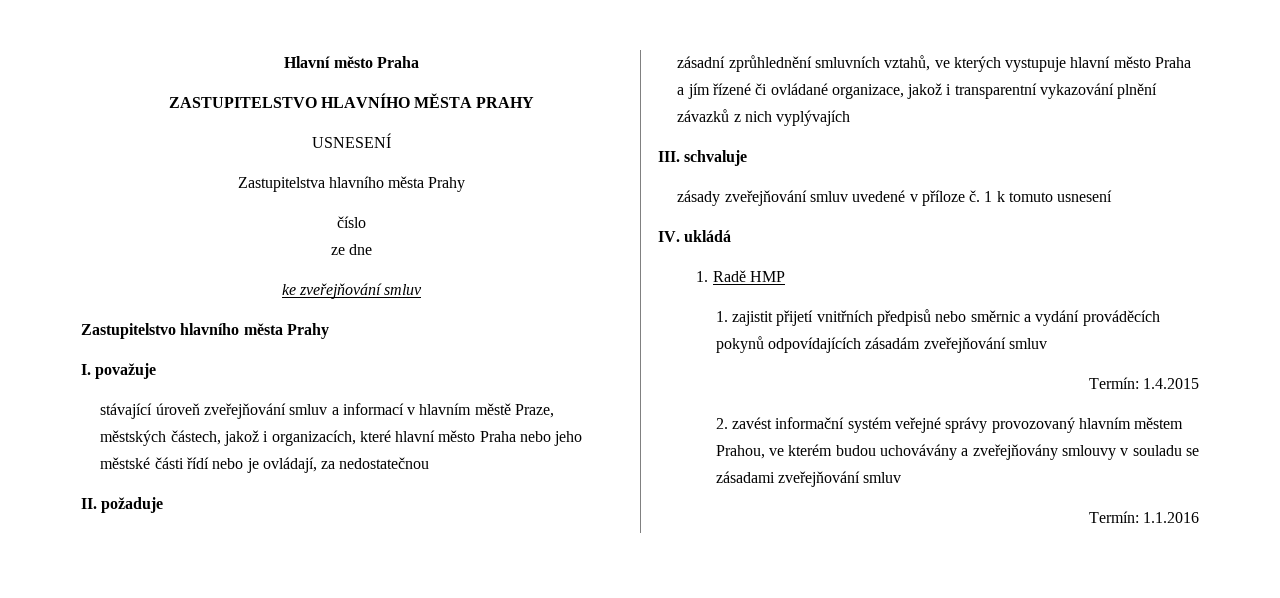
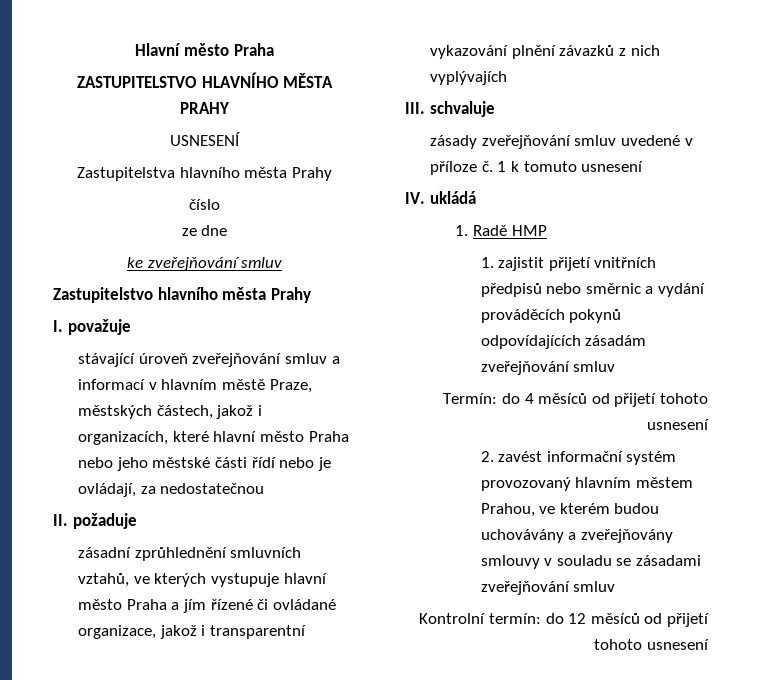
[1143,378,1199,389] 1.4.2015 -> [502,393,708,407] [647,419,709,430] do 4 měsíců od přijetí tohoto usnesení
[894,417,988,433] veřejné správy -> (677, 458) none
[1088,511,1199,523] Termín: 1.1.2016 -> [419,613,709,627] [594,639,709,650] Kontrolní termín: do 12 měsíců od přijetí tohoto usnesení

